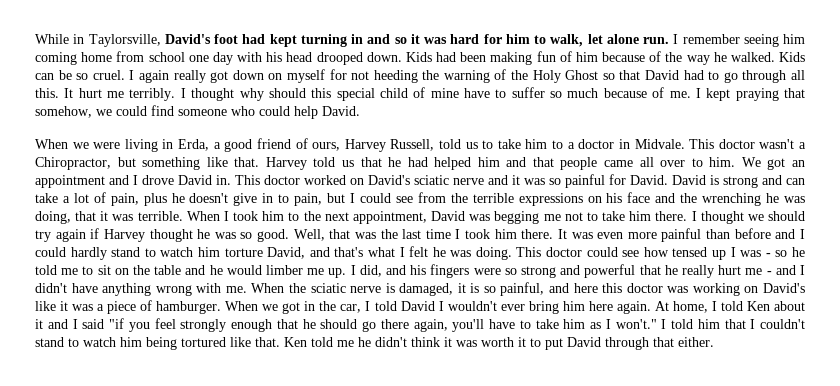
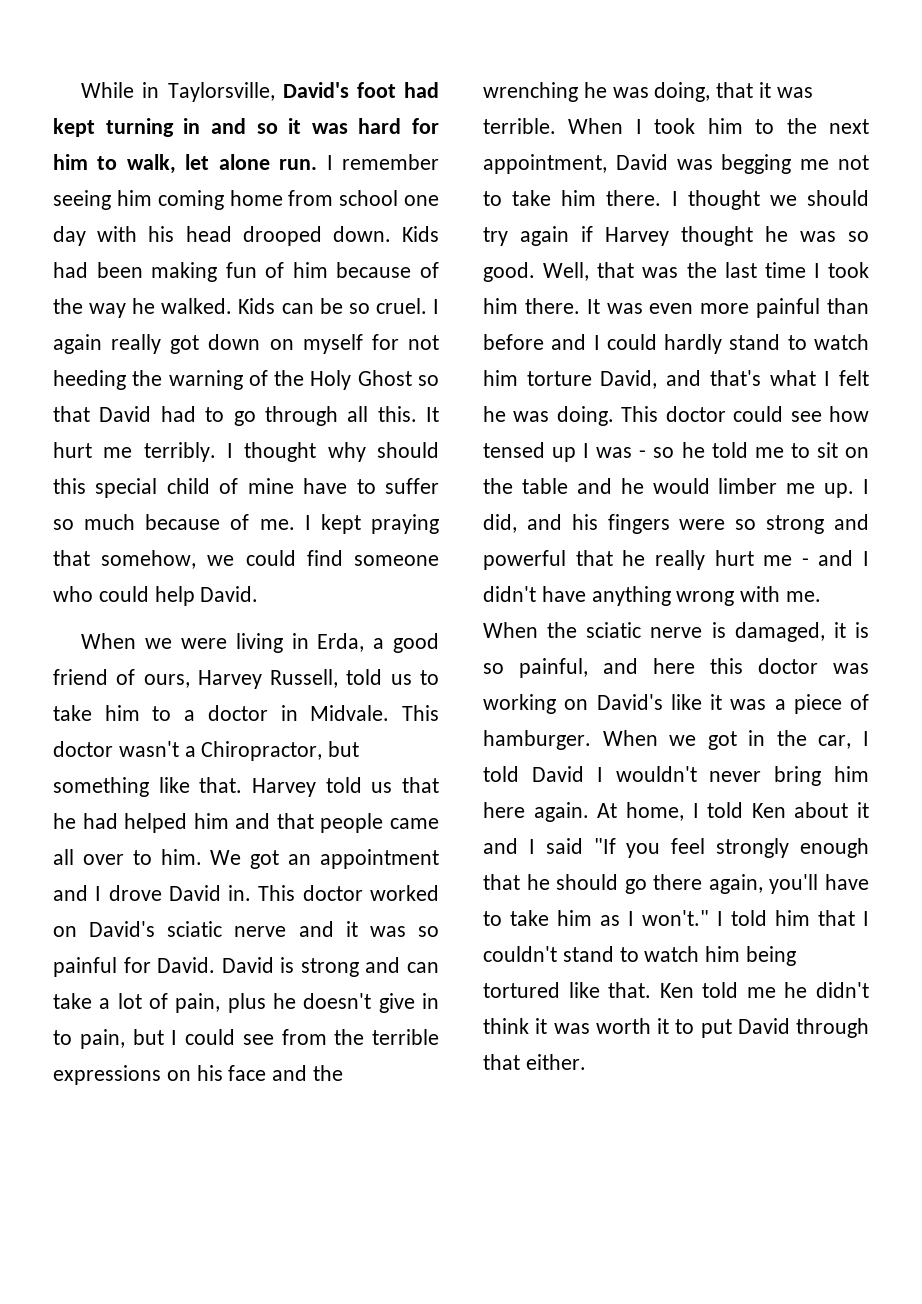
[500,304,525,311] ever -> [709,771,762,782] never
[109,318,124,329] "if -> [593,838,616,854] "If

